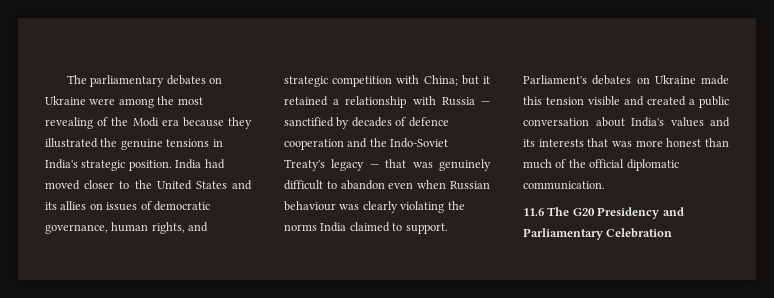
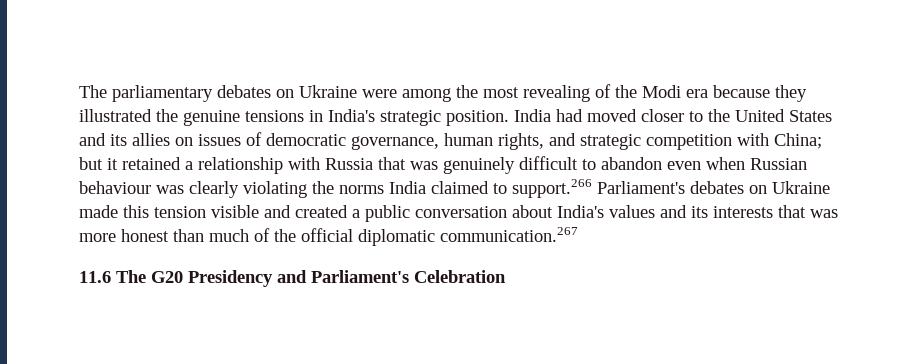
[481,101,490,105] [284,117,449,129] [284,138,449,150] [284,159,379,171] — sanctified by decades of defence cooperation and the Indo-Soviet Treaty's legacy — -> (373, 164) none
[405,223,448,234] support. -> [512,179,592,198] support.266
[523,181,605,190] communication. -> [440,227,578,242] communication.267
[523,228,603,240] Parliamentary -> [311,270,409,283] Parliament's

